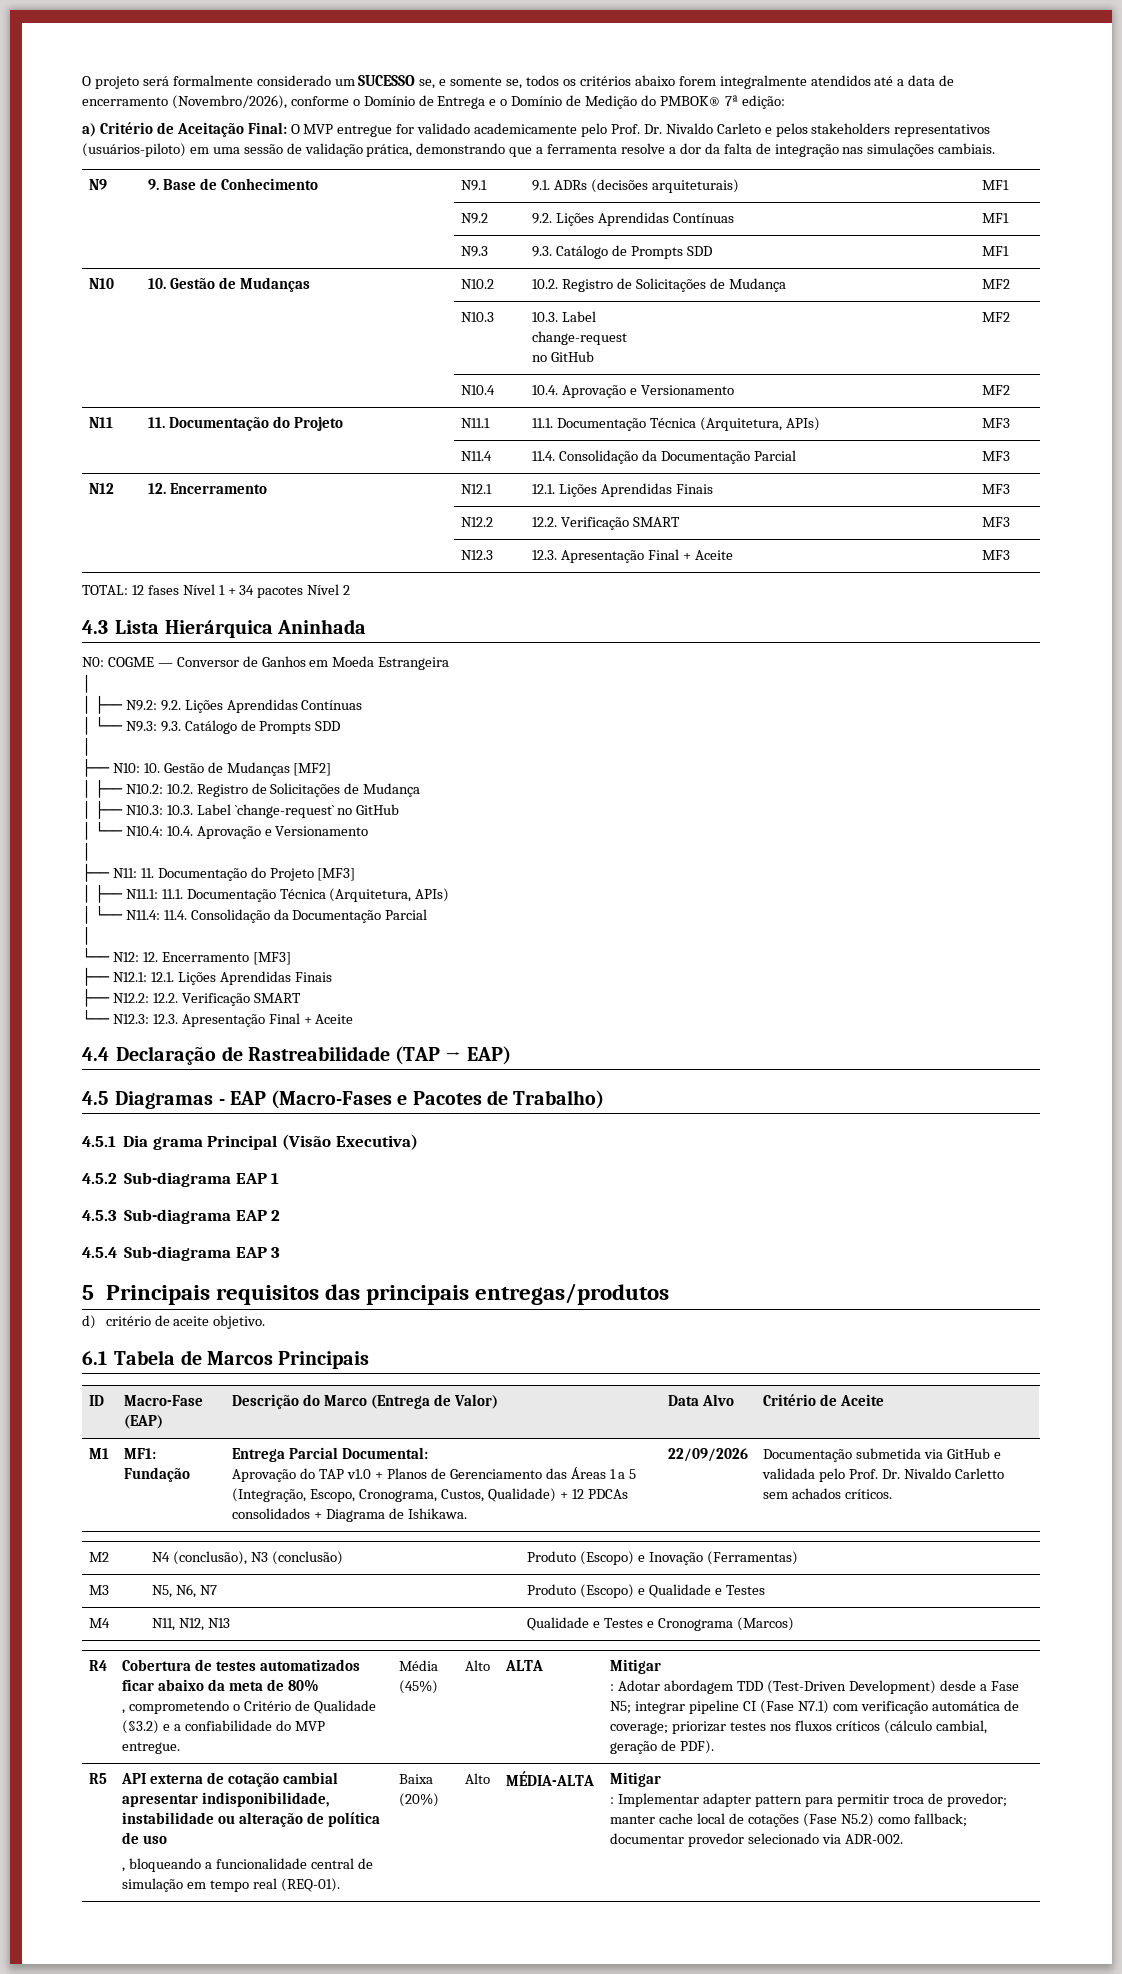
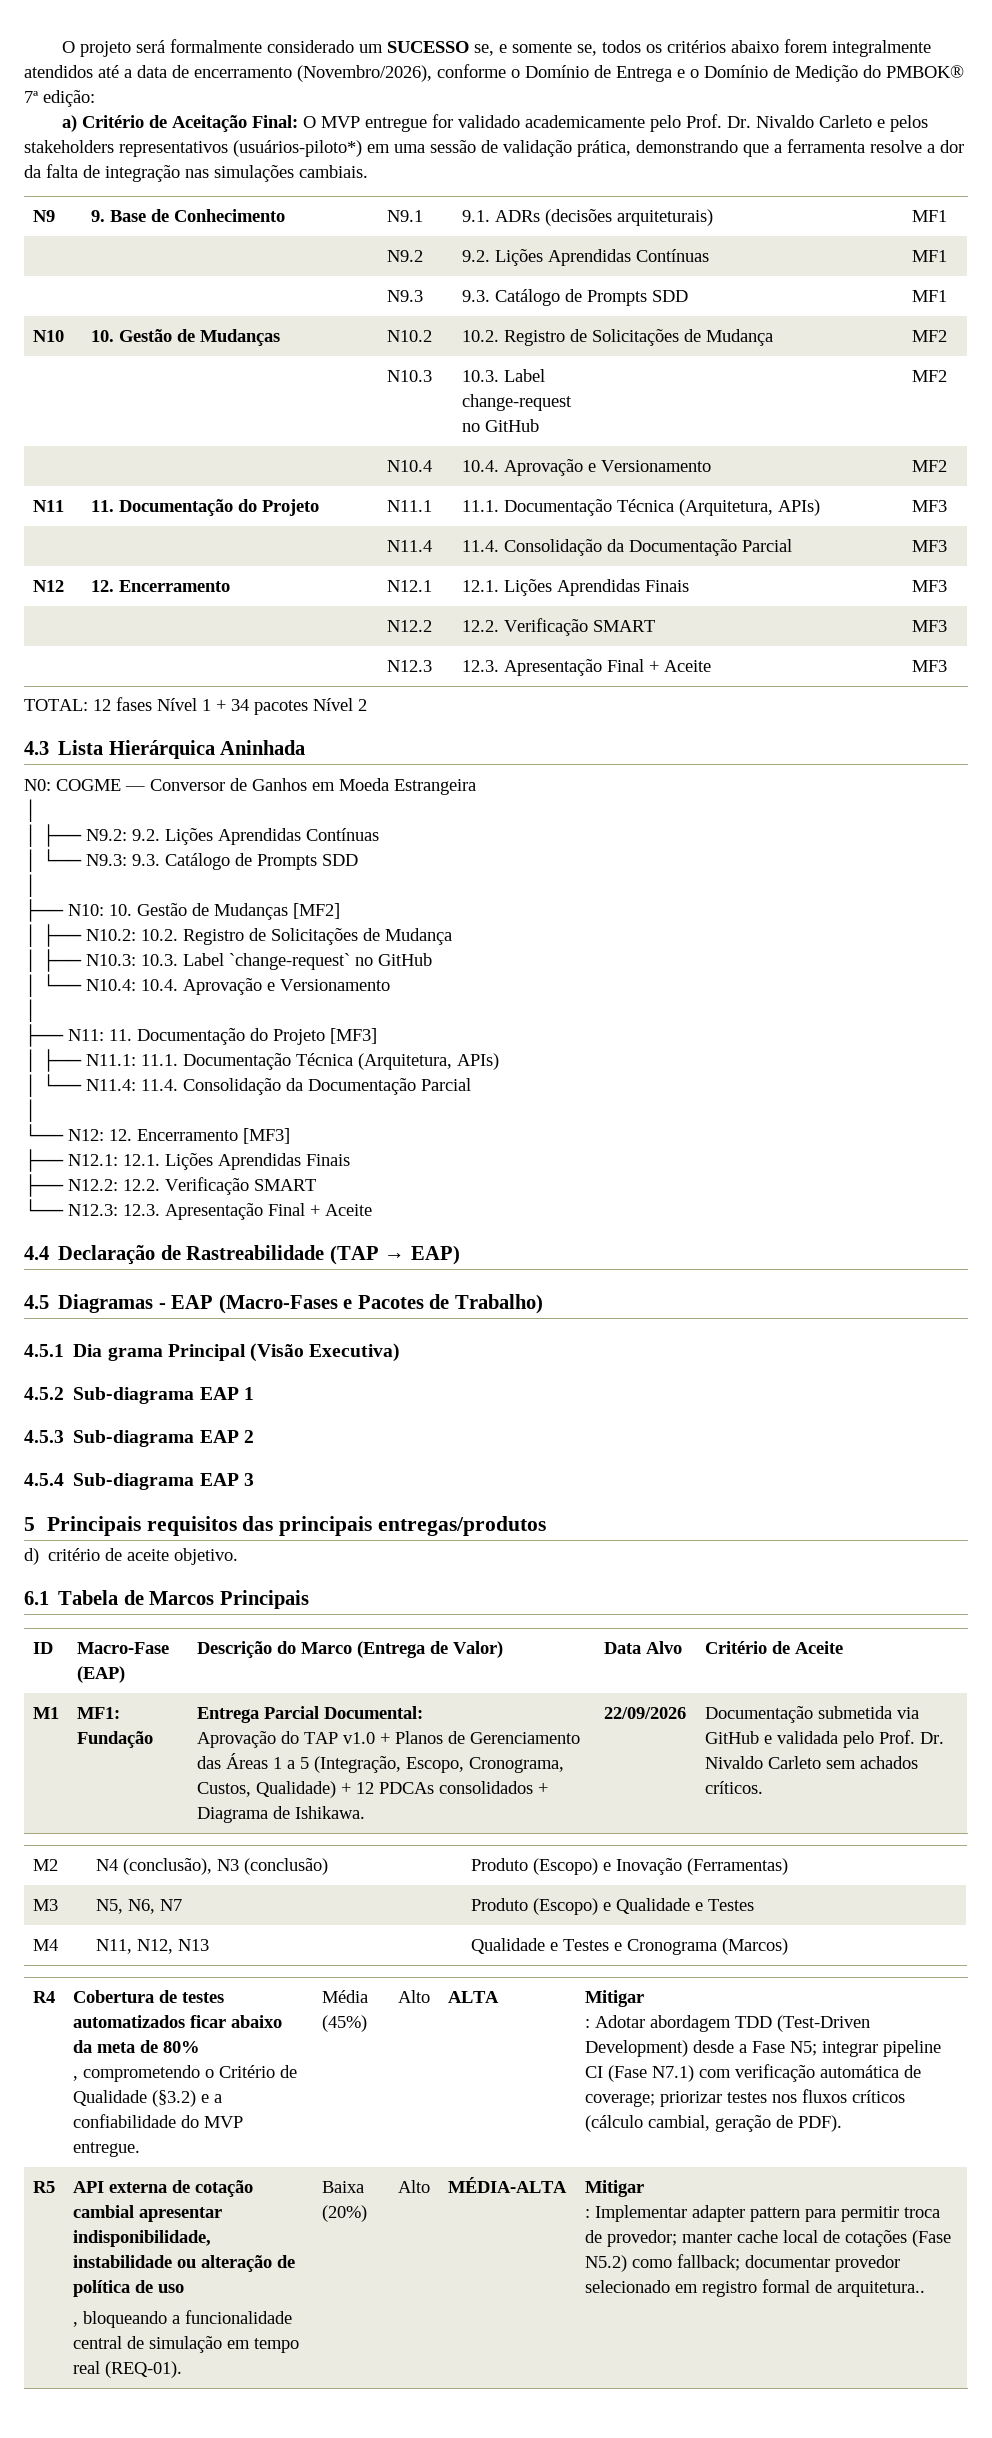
[82,143,186,157] (usuários-piloto) -> [233,140,362,157] (usuários-piloto*)
[954,1468,1004,1479] Carletto -> [767,1756,821,1769] Carleto
[822,1834,904,1844] via ADR-002. -> [674,2279,925,2297] em registro formal de arquitetura..

